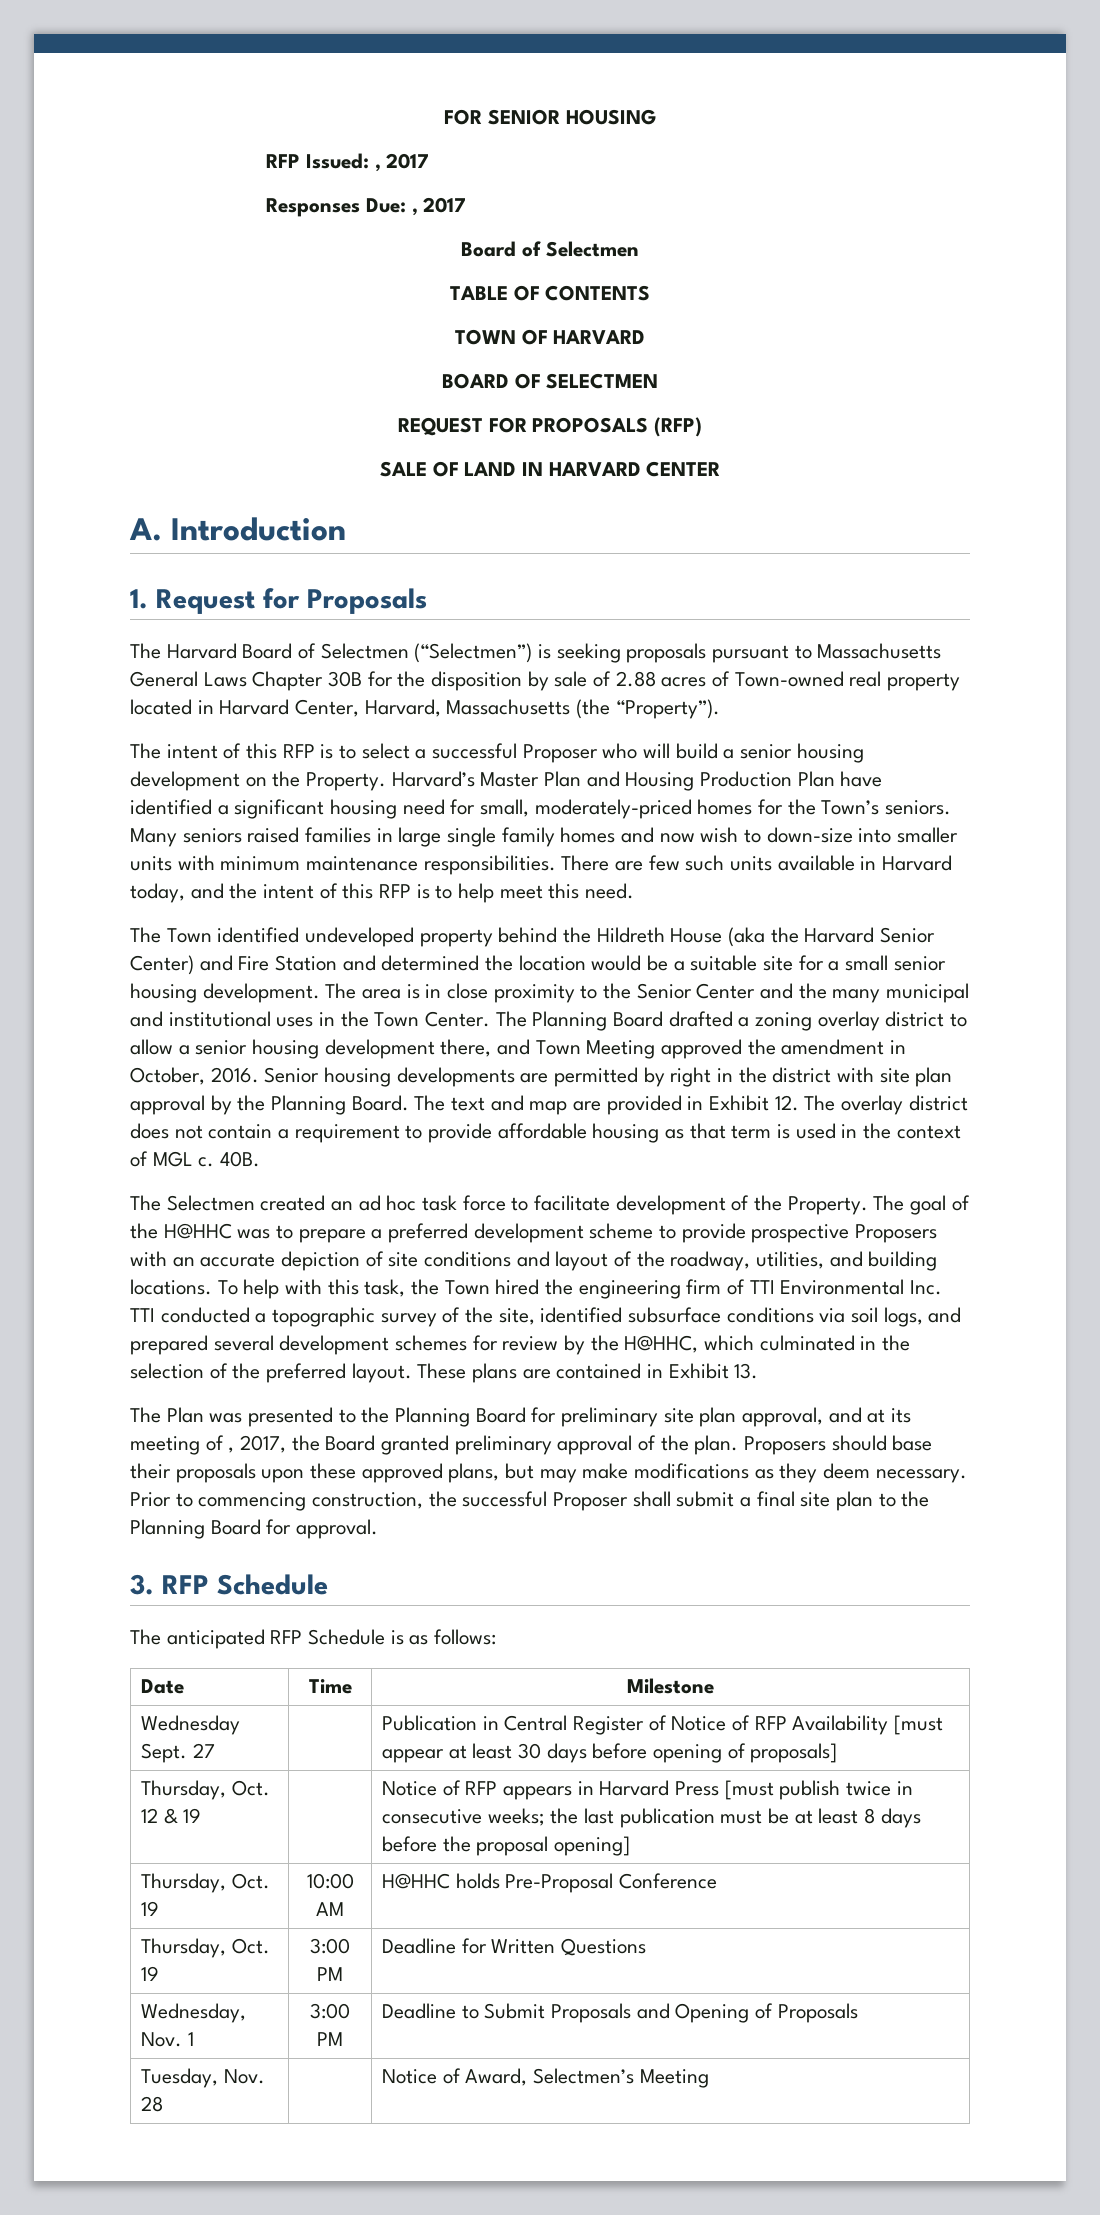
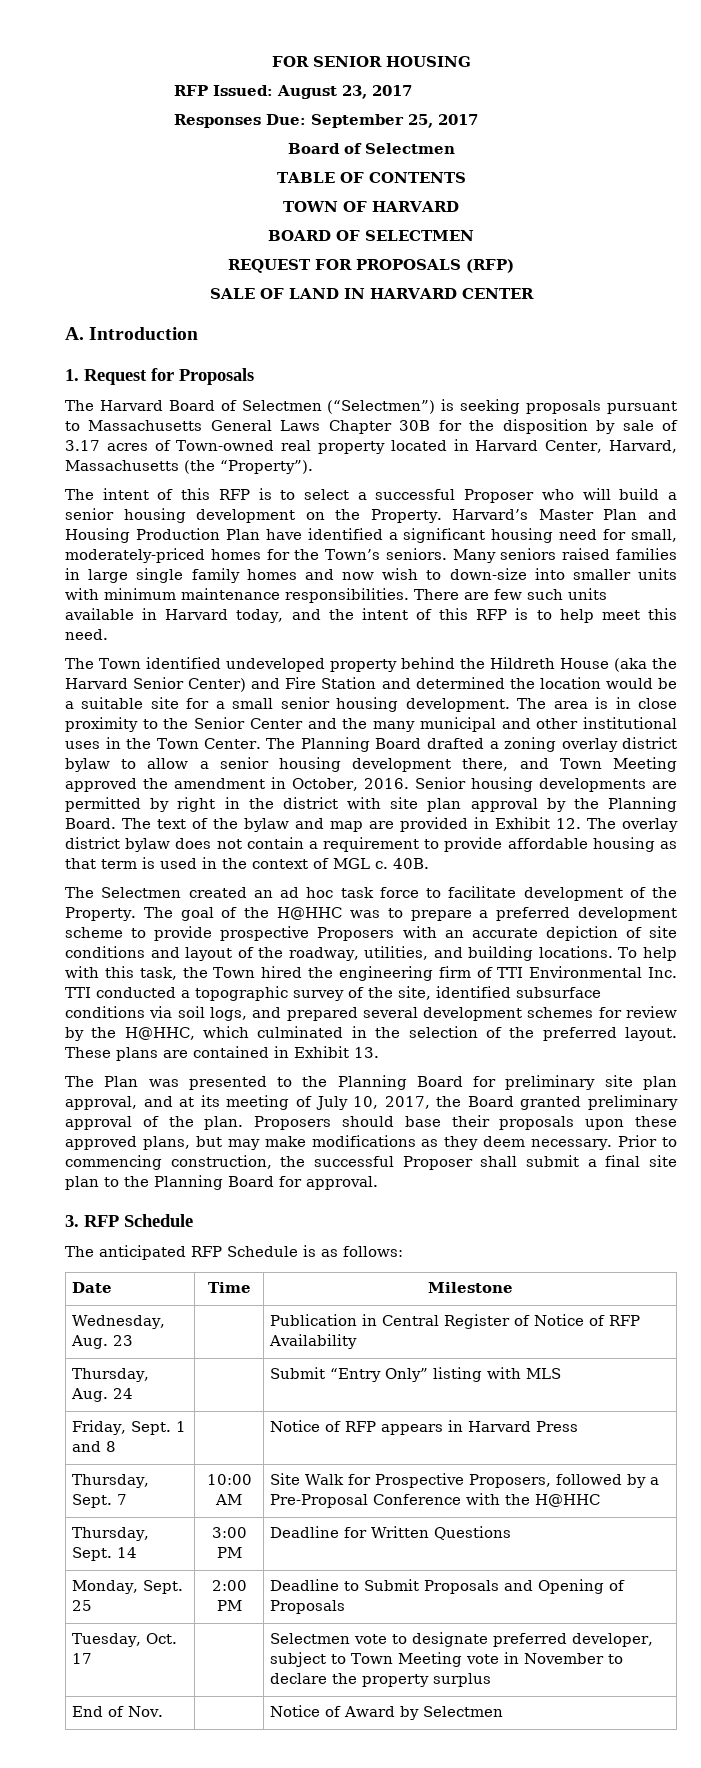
[374,164,381,172] , -> [276,85,367,99] August 23,
[411,208,418,216] , -> [310,114,433,128] September 25,
[615,671,656,687] 2.88 -> [65,440,100,451] 3.17
(163, 1019) none -> [536,718,579,729] other
(945, 1019) none -> [65,758,110,772] bylaw
(486, 1104) none -> [192,818,289,832] of the bylaw
(968, 1103) none -> [125,838,171,852] bylaw
[228,1447,235,1453] , -> [315,1096,379,1110] July 10,
[140,1715,240,1735] [140,1743,215,1763] Wednesday Sept. 27 -> [71,1315,165,1329] [70,1335,133,1349] Wednesday, Aug. 23
[893,1715,943,1735] [381,1743,838,1763] [140,1780,270,1800] [140,1808,202,1824] [must appear at least 30 days before opening of proposals] // Thursday, Oct. 12 & 19 -> [71,1368,149,1382] [70,1388,133,1402] [269,1367,561,1382] [71,1420,186,1435] [71,1441,116,1452] // Thursday, Aug. 24 | | Submit “Entry Only” listing with MLS // Friday, Sept. 1 and 8
[724,1780,913,1800] [381,1808,921,1828] [381,1836,630,1856] [140,1873,270,1893] [140,1901,159,1916] [must publish twice in consecutive weeks; the last publication must be at least 8 days before the proposal opening] // Thursday, Oct. 19 -> [71,1474,149,1488] [71,1494,127,1508] // Thursday, Sept. 7
[381,1873,500,1889] H@HHC holds -> [269,1473,659,1488] Site Walk for Prospective Proposers, followed by a
[140,1938,270,1958] [140,1966,159,1981] // Thursday, Oct. 19 -> [465,1493,600,1507] [71,1527,149,1541] [71,1547,137,1561] with the H@HHC // Thursday, Sept. 14
[140,2003,246,2023] [140,2032,194,2047] [310,2003,350,2019] Wednesday, Nov. 1 | 3:00 -> [71,1580,183,1594] [71,1600,92,1611] [211,1580,247,1591] Monday, Sept. 25 | 2:00
[223,2069,265,2084] [140,2096,163,2112] [381,2068,709,2088] Nov. 28 | | Notice of Award, Selectmen’s Meeting -> [145,1633,177,1644] [71,1653,92,1664] [269,1632,653,1647] [269,1652,623,1667] [269,1673,491,1687] [71,1706,163,1717] [269,1705,503,1720] Oct. 17 | | Selectmen vote to designate preferred developer, subject to Town Meeting vote in November to declare the property surplus // End of Nov. | | Notice of Award by Selectmen

